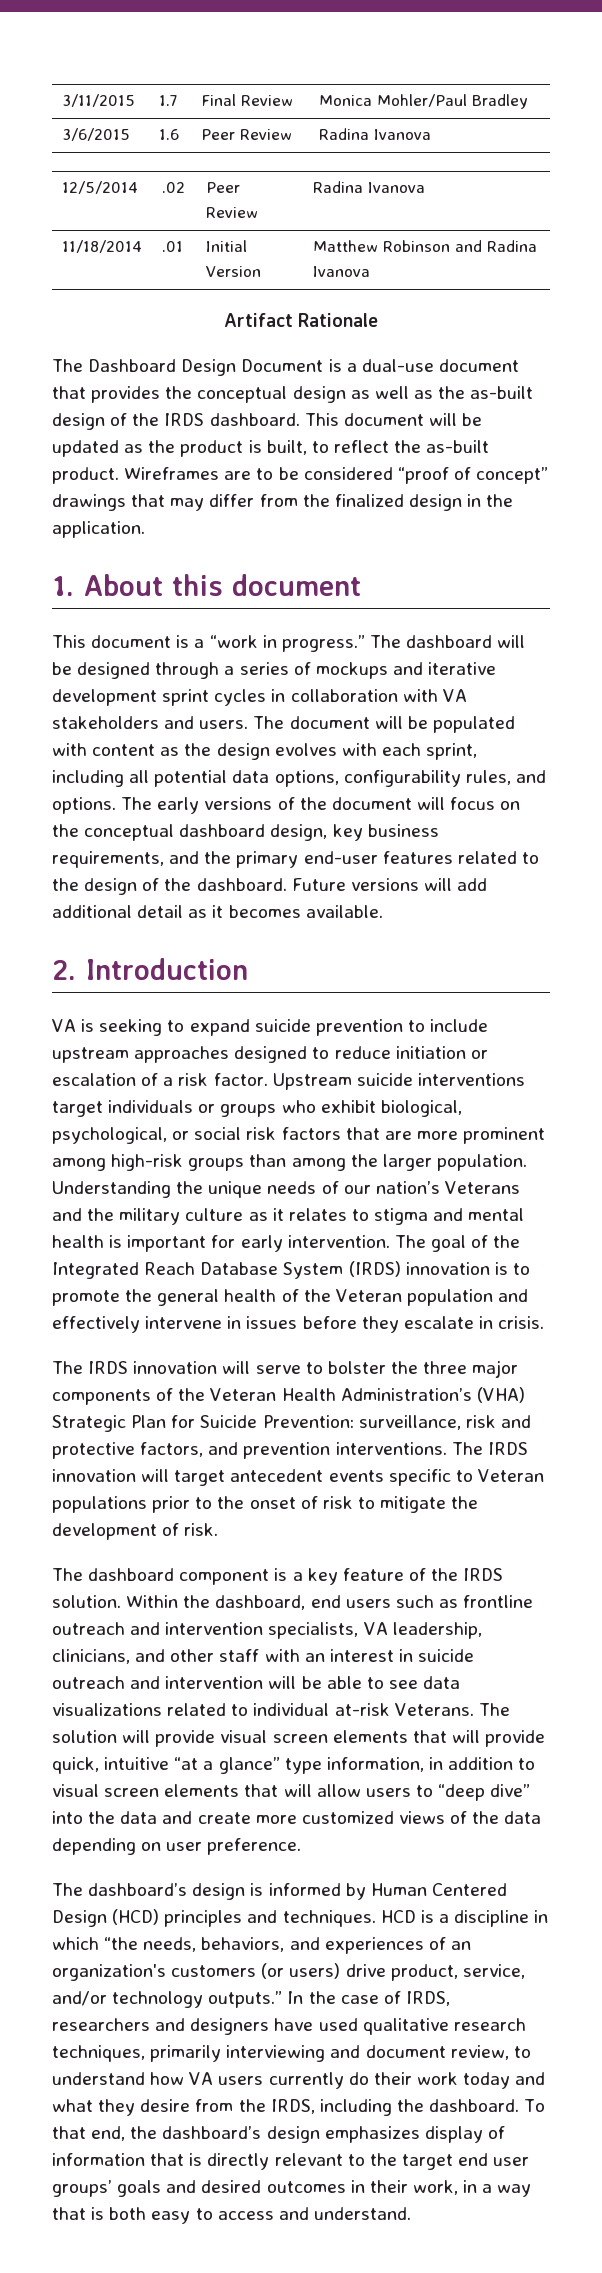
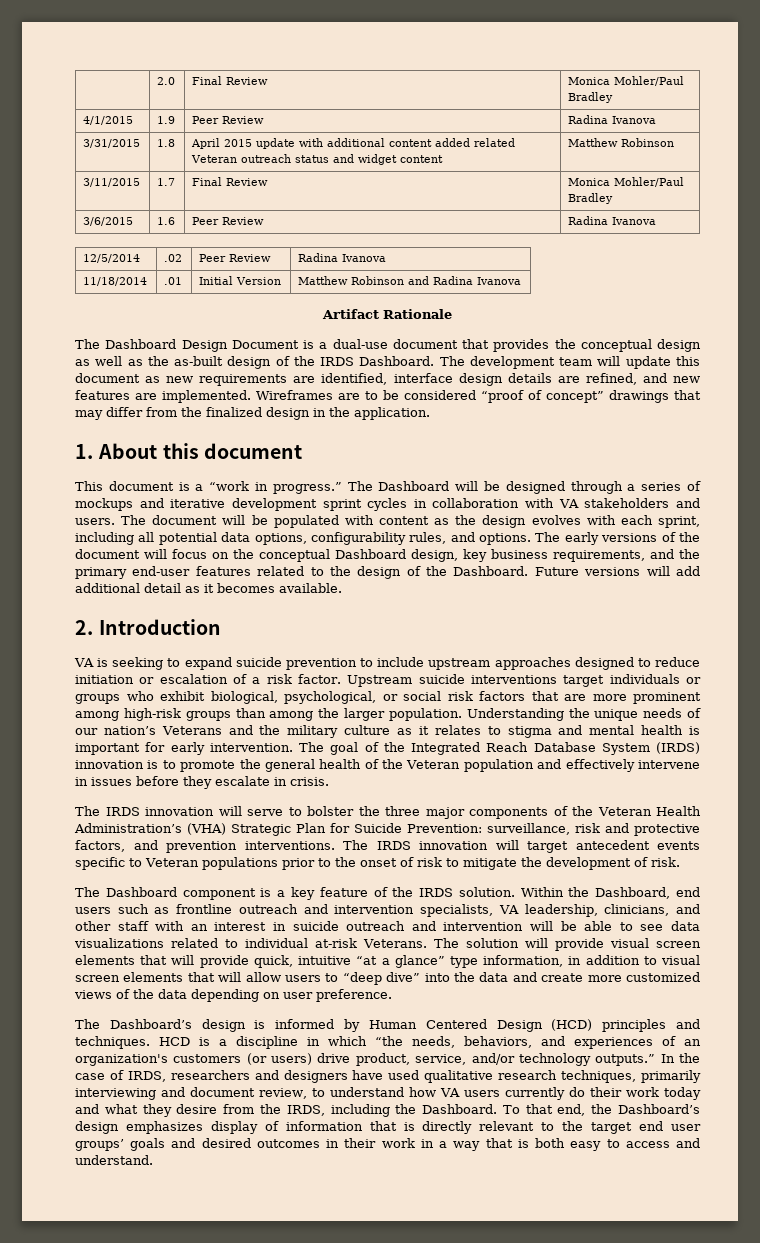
(61, 100) none -> [157,77,176,85] [192,76,269,85] [568,76,685,86] [568,92,614,103] [83,116,134,125] [157,116,176,124] [192,116,265,124] [568,115,657,124] [83,139,141,148] [157,139,176,147] [191,138,516,149] [191,154,444,165] [568,138,675,147] | 2.0 | Final Review | Monica Mohler/Paul Bradley // 4/1/2015 | 1.9 | Peer Review | Radina Ivanova // 3/31/2015 | 1.8 | April 2015 update with additional content added related Veteran outreach status and widget content | Matthew Robinson //
[209,413,483,426] [52,440,490,457] [52,467,119,484] dashboard. This document will be updated as the product is built, to reflect the as-built product. -> [359,356,700,369] [75,373,700,386] [75,390,251,403] Dashboard. The development team will update this document as new requirements are identified, interface design details are refined, and new features are implemented.
[406,635,493,648] dashboard -> [378,481,450,491] Dashboard
[179,824,266,837] dashboard -> [335,549,406,559] Dashboard
[196,878,287,891] dashboard. -> [453,566,529,576] Dashboard.
[88,1568,175,1581] dashboard -> [105,887,177,897] Dashboard
[215,1595,306,1610] dashboard, -> [595,887,671,899] Dashboard,
[88,1883,188,1896] dashboard’s -> [109,1019,192,1029] Dashboard’s
[429,2099,520,2112] dashboard. -> [422,1104,498,1114] Dashboard.
[162,2126,262,2139] dashboard’s -> [618,1104,700,1114] Dashboard’s
[412,2180,458,2195] work, -> [381,1138,415,1148] work

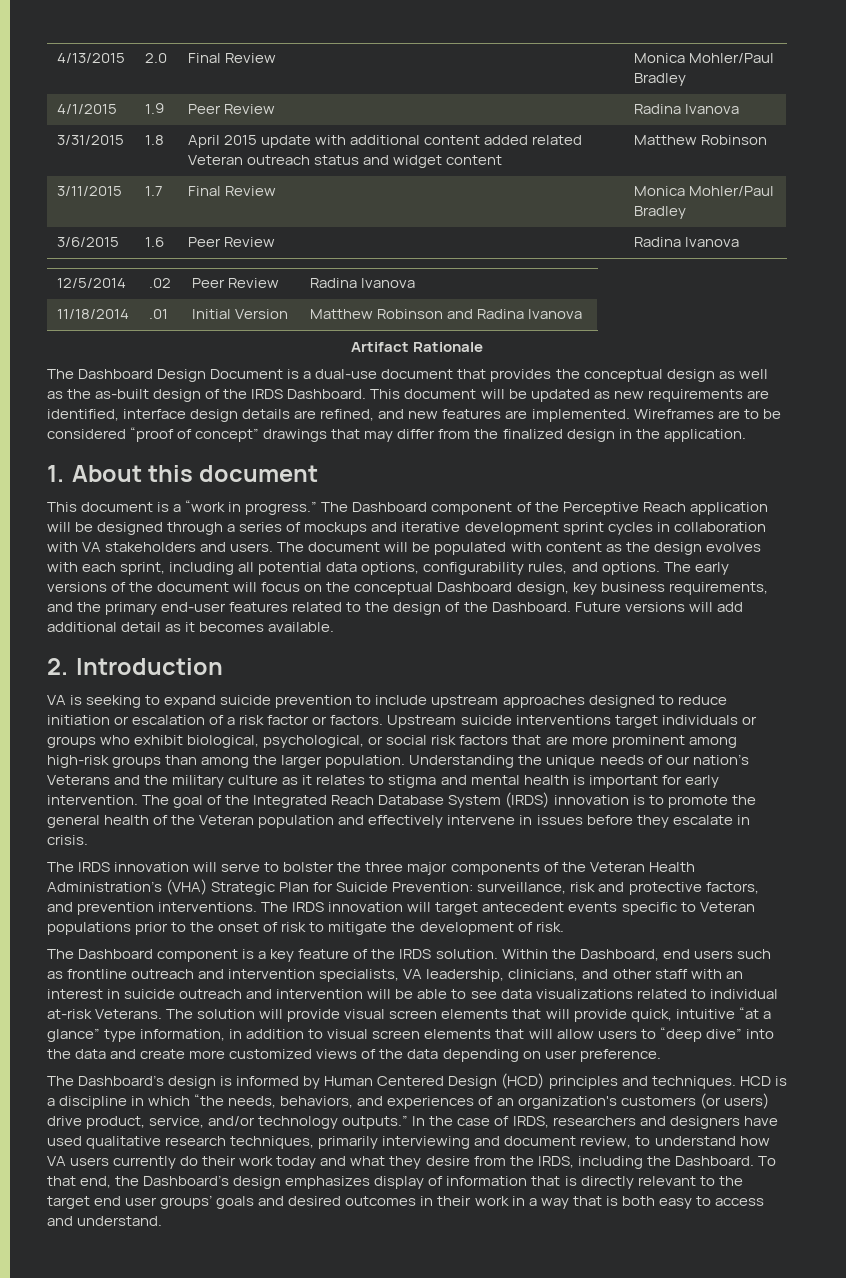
(157, 81) none -> [56,53,125,63] 4/13/2015
[439,356,700,369] [75,373,140,383] The development team will update this document -> [370,389,590,402] This document will be updated
(450, 486) none -> [431,502,768,515] component of the Perceptive Reach application
[298,674,342,684] factor. -> [267,715,384,725] factor or factors.

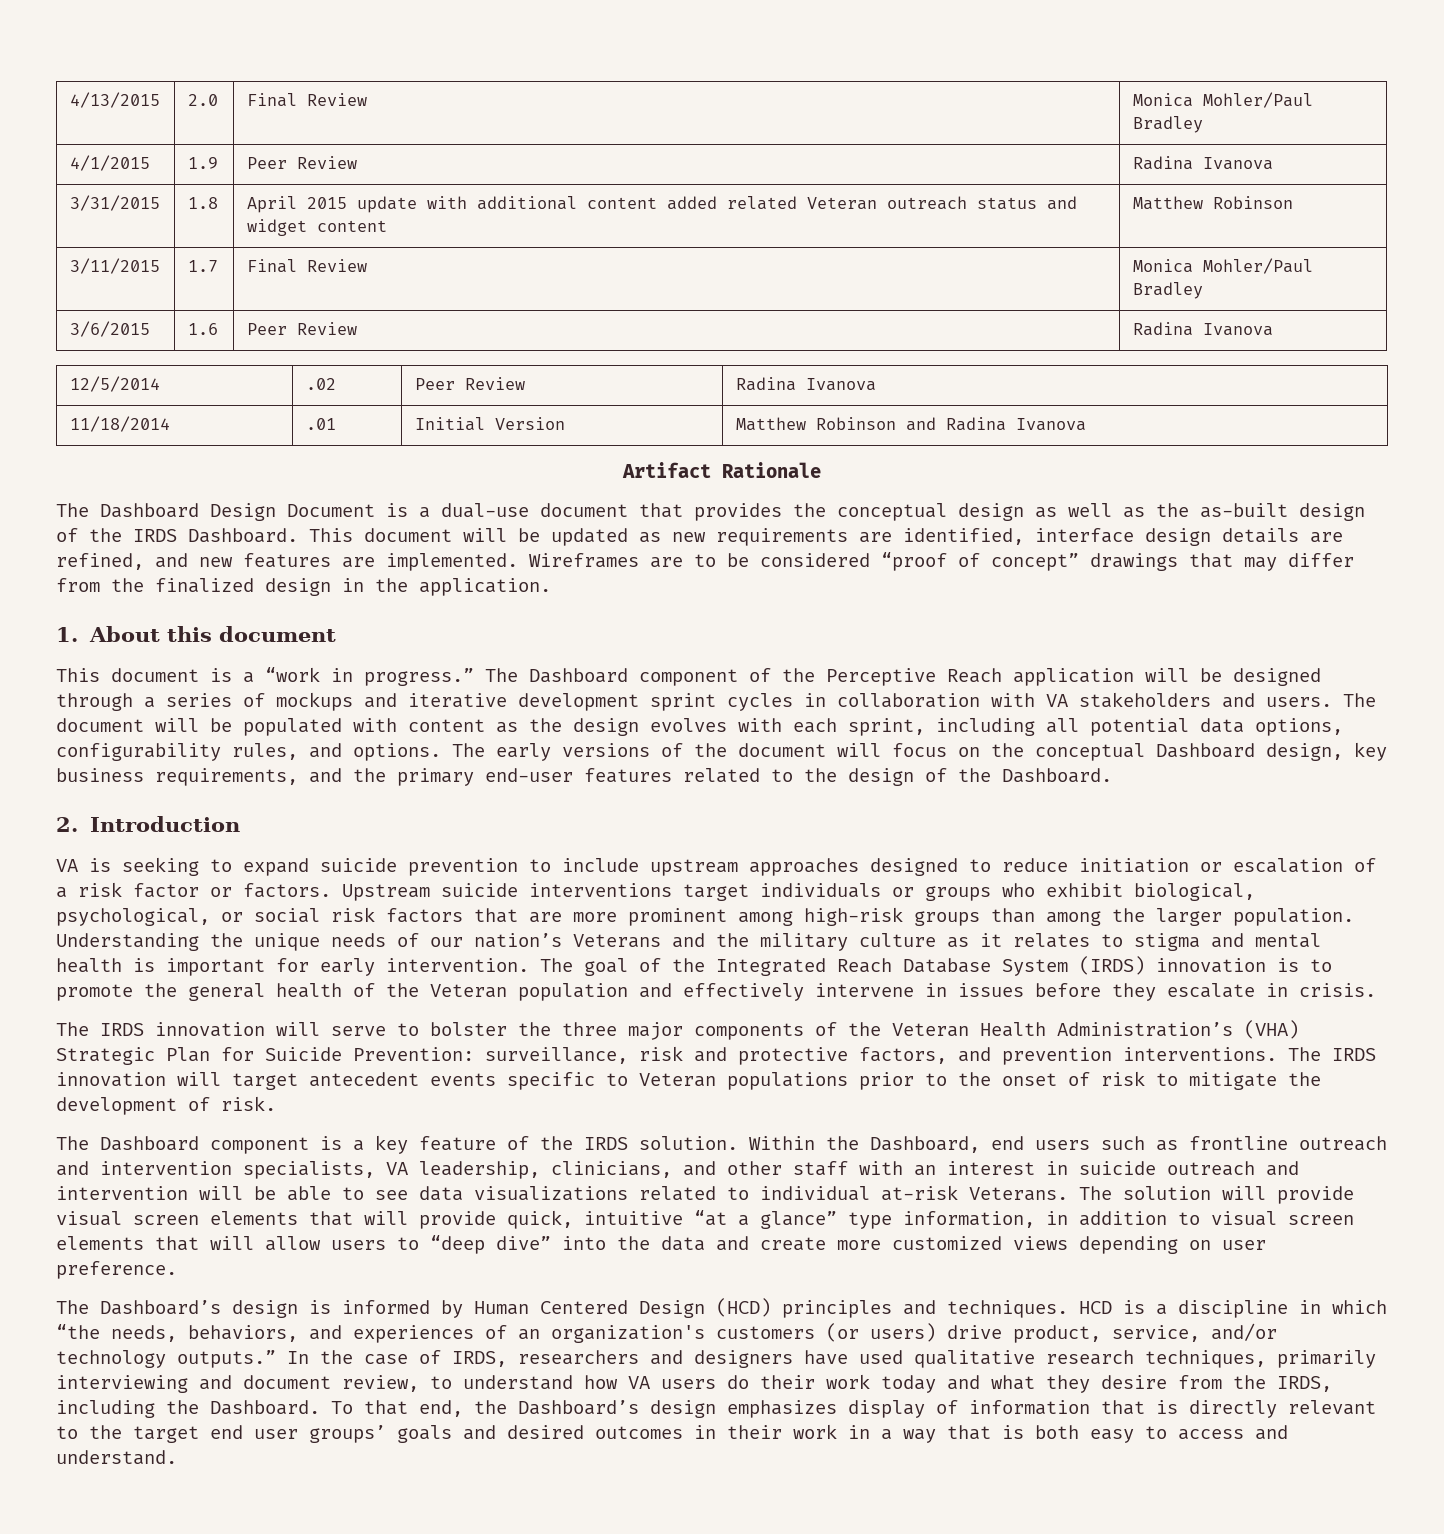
[574,602,743,612] [47,622,335,632] Future versions will add additional detail as it becomes available. -> (1112, 775) none
[361,1049,439,1059] of the data -> (1068, 1243) none
[113,1156,177,1169] currently -> (716, 1384) none

